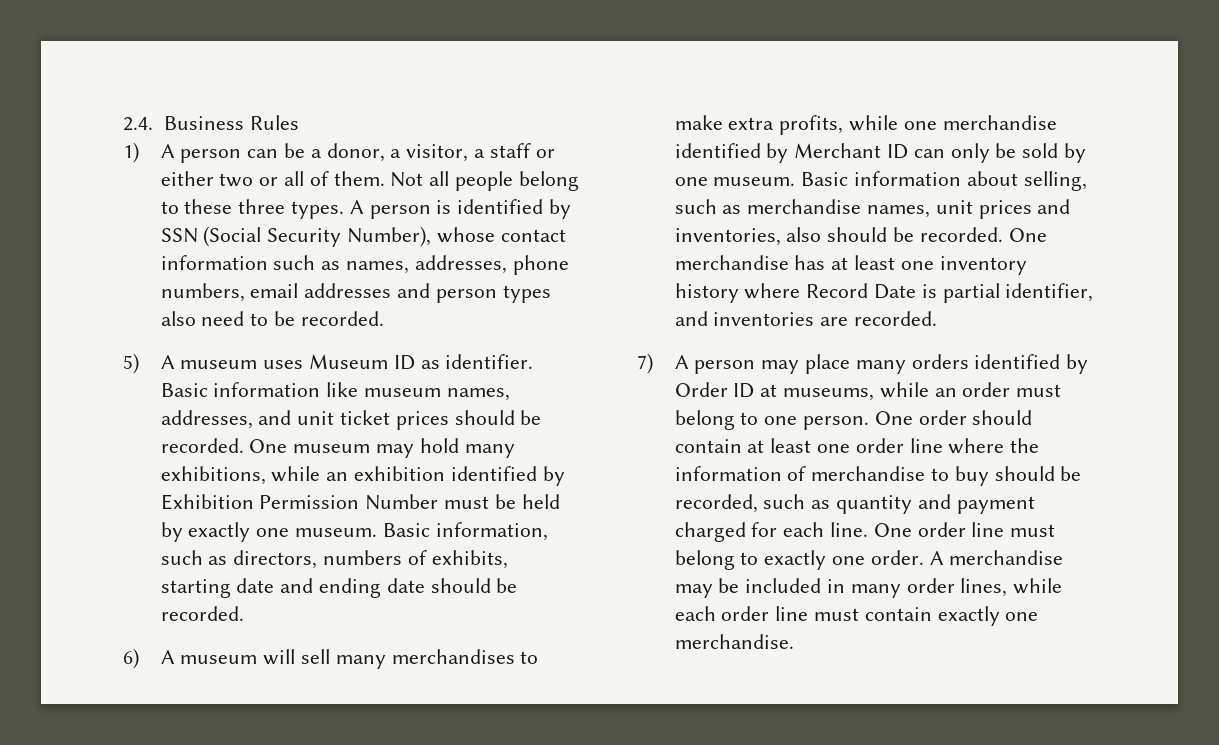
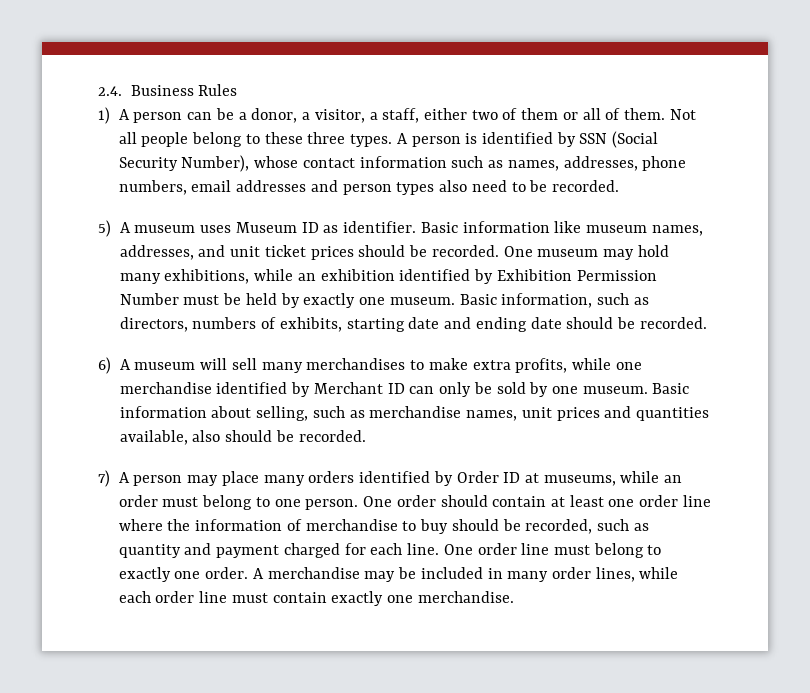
[489,143,555,158] [160,171,254,187] staff or either two -> [382,108,559,123] staff, either two of them
[674,228,781,246] inventories, -> [636,407,710,421] [119,430,188,445] quantities available,
[1008,228,1047,242] [674,255,1027,275] [674,283,1094,303] [674,311,937,326] One merchandise has at least one inventory history where Record Date is partial identifier, and inventories are recorded. -> (366, 436) none

